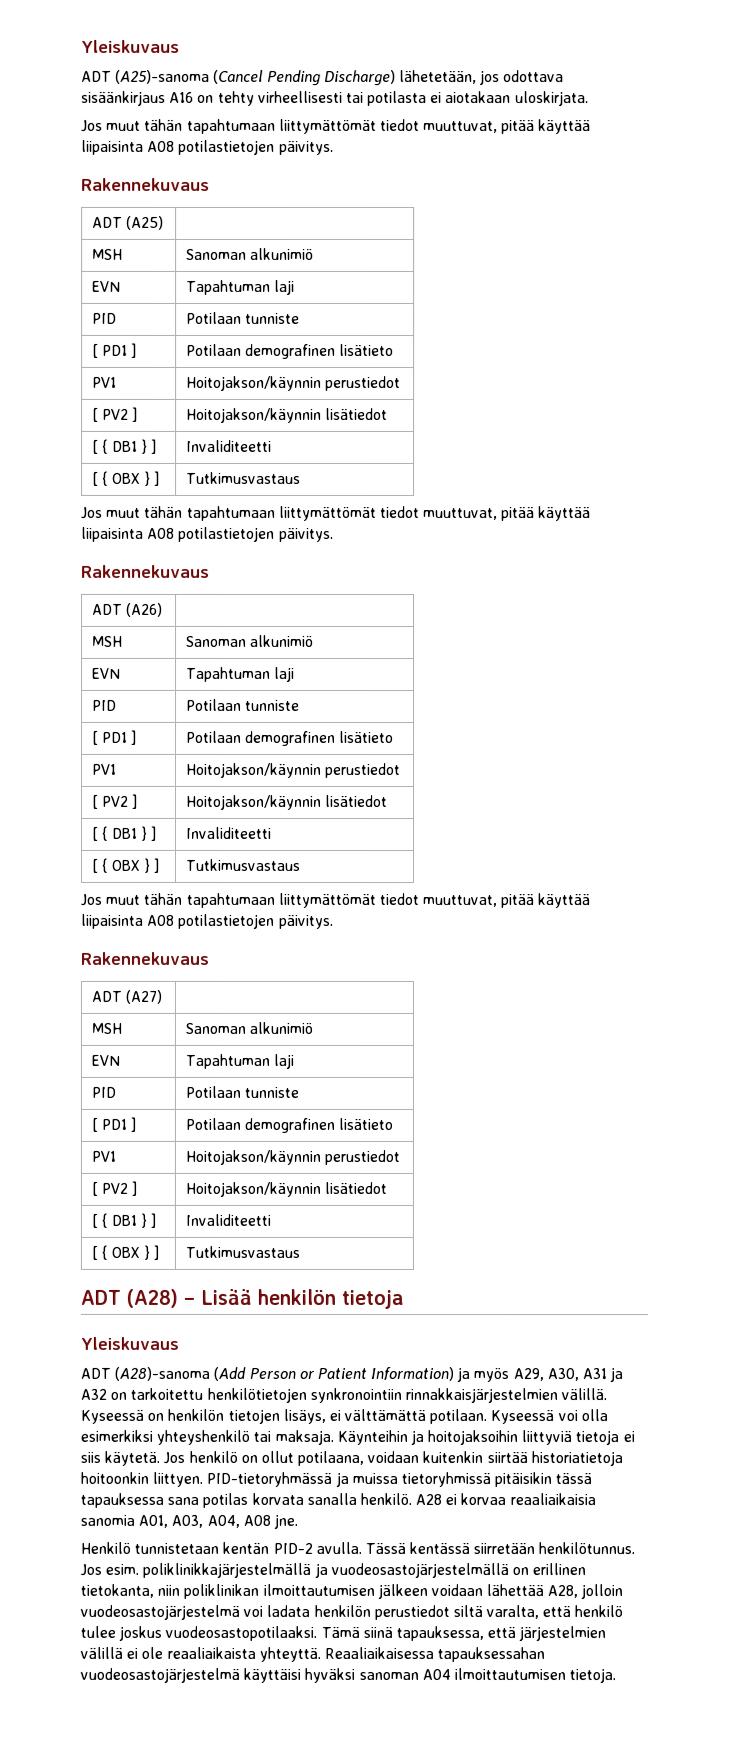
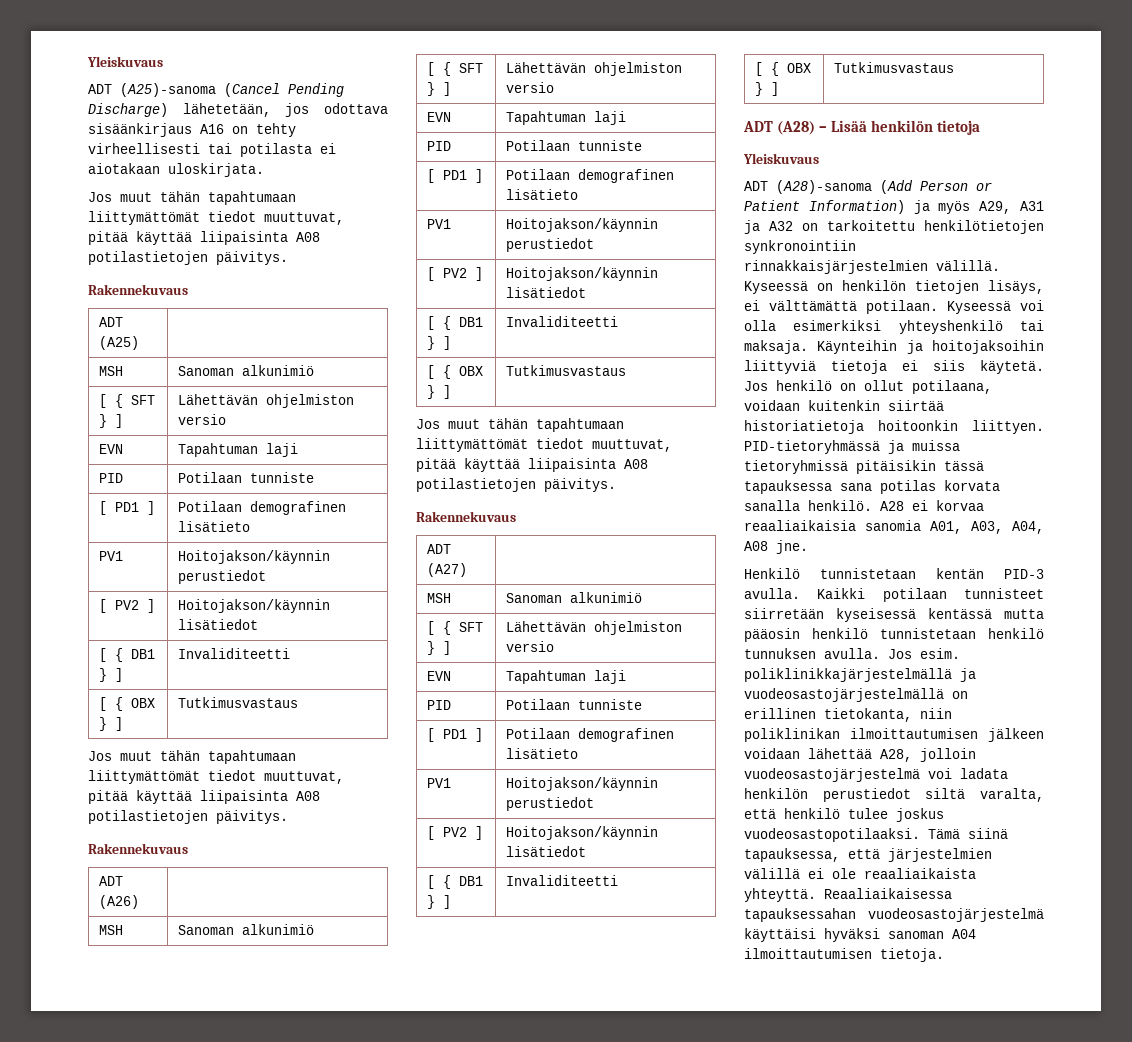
(314, 253) none -> [98,394,155,408] [98,414,123,428] [177,394,354,408] [177,414,226,425] // [ { SFT } ] | Lähettävän ohjelmiston versio
(314, 640) none -> [426,62,483,76] [426,82,451,96] [505,62,682,76] [505,82,554,93] // [ { SFT } ] | Lähettävän ohjelmiston versio
(313, 1027) none -> [426,621,483,635] [426,641,451,655] [505,621,682,635] [505,641,554,652] // [ { SFT } ] | Lähettävän ohjelmiston versio
[546,1368,579,1382] A30, -> (1012, 207) none
[272,1541,636,1555] PID-2 avulla. Tässä kentässä siirretään henkilötunnus. -> [1004,569,1044,579] [744,588,1044,602] [744,608,1044,622] [744,628,1044,642] [744,648,880,659] PID-3 avulla. Kaikki potilaan tunnisteet siirretään kyseisessä kentässä mutta pääosin henkilö tunnistetaan henkilö tunnuksen avulla.

